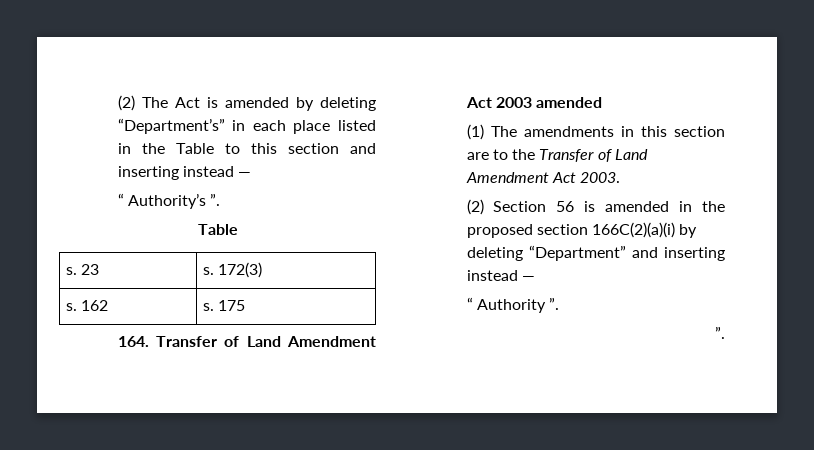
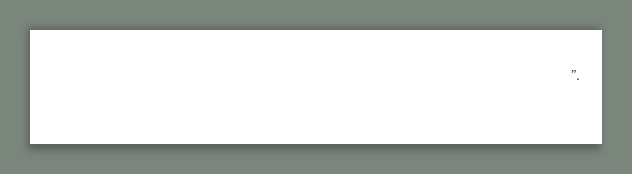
[117,95,376,111] [117,118,376,134] [117,143,376,154] [117,166,252,180] [117,193,221,209] [197,224,238,235] [65,264,100,275] [202,262,263,278] [65,300,109,311] [202,300,246,311] [117,336,377,347] [465,97,603,108] [466,124,725,140] [466,149,649,162] [465,172,621,183] [466,199,725,215] [466,222,698,238] [466,245,725,261] [466,270,535,281] [466,297,560,313] (2) The Act is amended by deleting “Department’s” in each place listed in the Table to this section and inserting instead — // “ Authority’s ”. // Table // s. 23 | s. 172(3) // s. 162 | s. 175 // 164. Transfer of Land Amendment Act 2003 amended // (1) The amendments in this section are to the Transfer of Land Amendment Act 2003. // (2) Section 56 is amended in the proposed section 166C(2)(a)(i) by deleting “Department” and inserting instead — // “ Authority ”. // -> (571, 75) none

